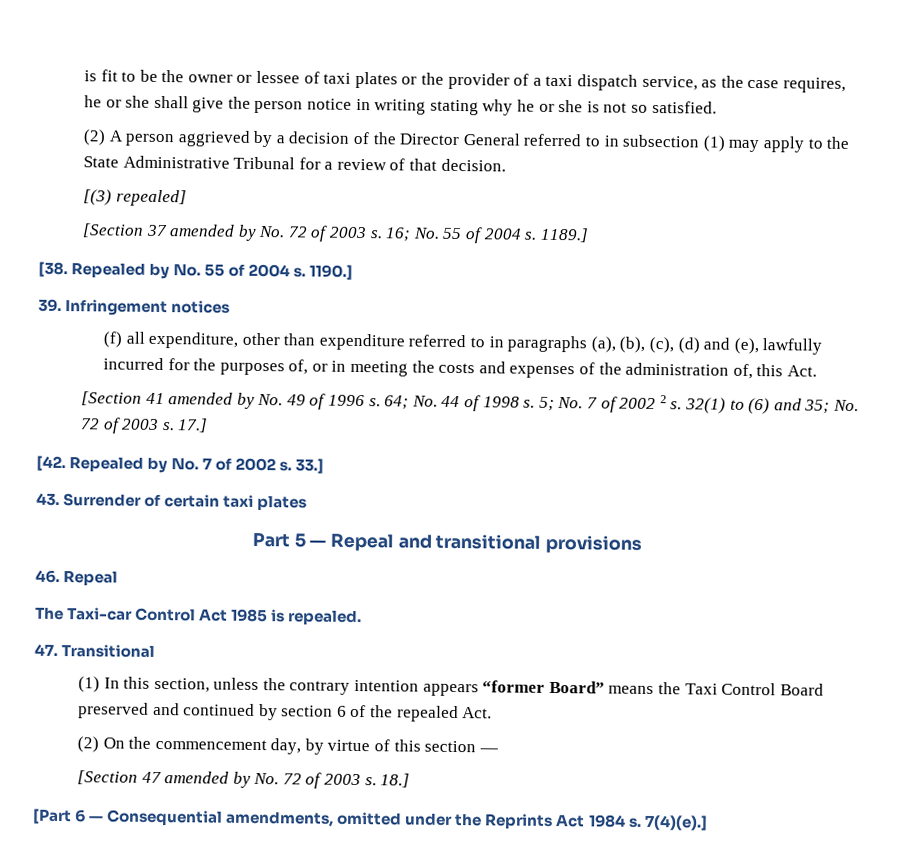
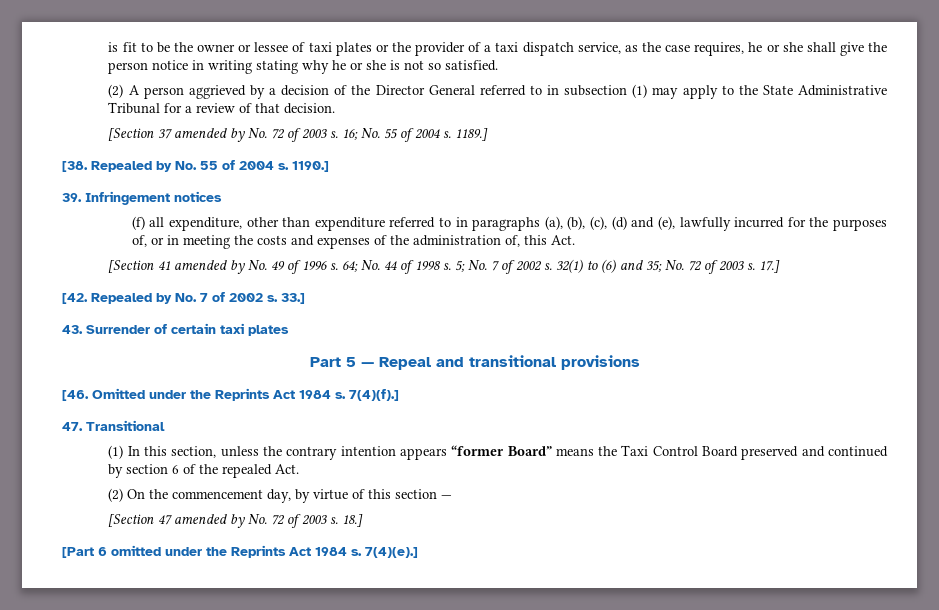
[82,189,187,207] // [(3) repealed] -> (336, 108) none
[659,395,667,404] 2 -> (543, 266) none
[35,569,119,586] [35,607,363,626] 46. Repeal // The Taxi-car Control Act 1985 is repealed. -> [62,388,399,401] [46. Omitted under the Reprints Act 1984 s. 7(4)(f).]
[89,809,335,827] — Consequential amendments, -> (107, 551) none

